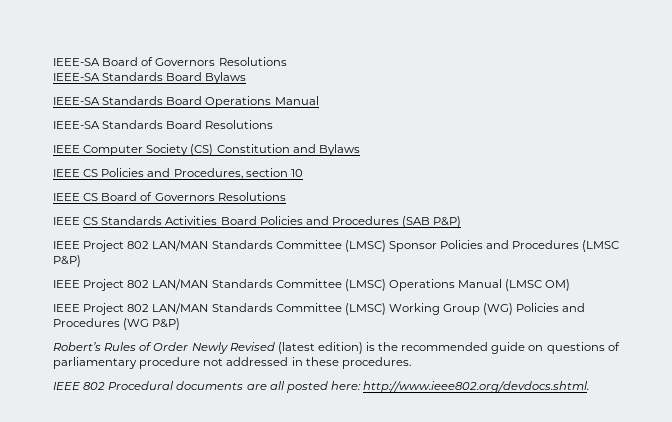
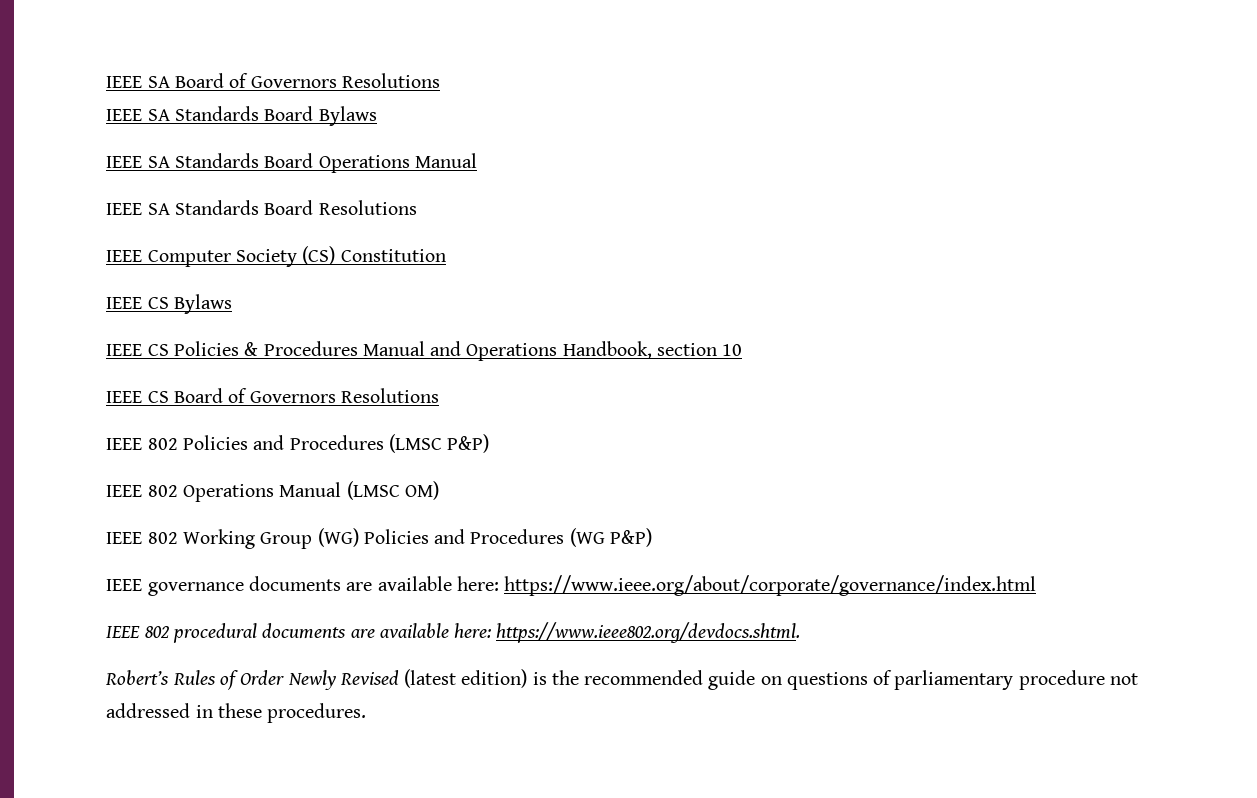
[53,57,287,66] [53,73,101,81] IEEE-SA Board of Governors Resolutions // IEEE-SA -> [106,73,440,88] [106,109,170,121] IEEE SA Board of Governors Resolutions // IEEE SA
[53,97,101,105] IEEE-SA -> [106,156,170,168] IEEE SA
[53,121,101,129] IEEE-SA -> [106,203,170,215] IEEE SA
[292,144,316,153] and -> [106,297,169,309] // IEEE CS
[147,168,243,179] and Procedures, -> [244,341,652,361] & Procedures Manual and Operations Handbook,
[83,216,462,228] [53,240,437,252] CS Standards Activities Board Policies and Procedures (SAB P&P) // IEEE Project 802 LAN/MAN Standards Committee (LMSC) Sponsor -> [147,438,178,450] 802
[83,279,386,291] Project 802 LAN/MAN Standards Committee (LMSC) -> [147,485,178,497] 802
[83,303,386,315] Project 802 LAN/MAN Standards Committee (LMSC) -> [147,532,178,544] 802
(181, 324) none -> [106,575,1037,596] [106,622,801,643] // IEEE governance documents are available here: https://www.ieee.org/about/corporate/governance/index.html // IEEE 802 procedural documents are available here: https://www.ieee802.org/devdocs.shtml.
[53,381,590,393] // IEEE 802 Procedural documents are all posted here: http://www.ieee802.org/devdocs.shtml. -> (367, 713) none

